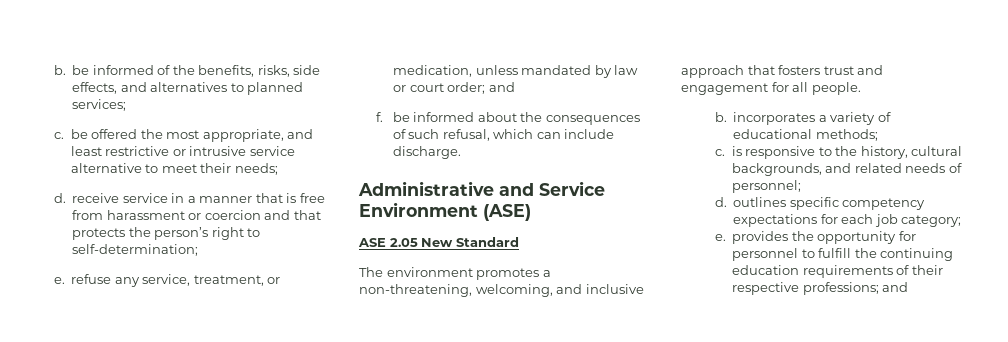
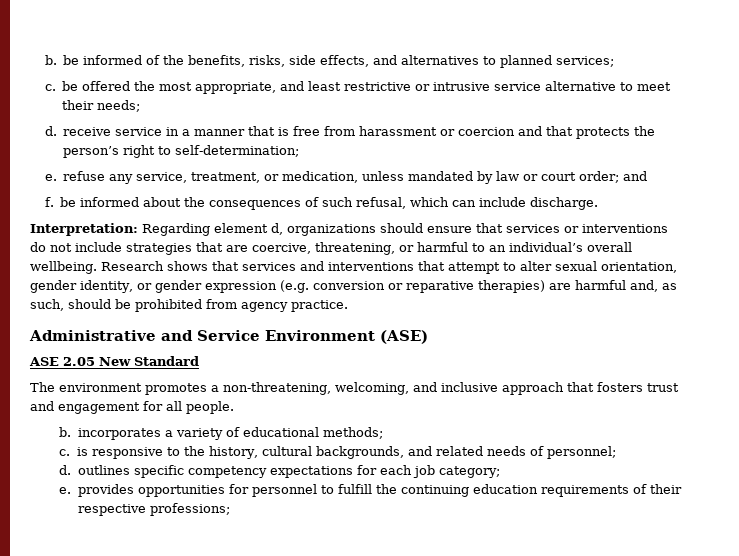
(461, 152) none -> [30,223,668,236] [30,242,632,255] [30,261,677,274] [30,280,677,293] [30,299,348,312] // Interpretation: Regarding element d, organizations should ensure that services or interventions do not include strategies that are coercive, threatening, or harmful to an individual’s overall wellbeing. Research shows that services and interventions that attempt to alter sexual orientation, gender identity, or gender expression (e.g. conversion or reparative therapies) are harmful and, as such, should be prohibited from agency practice.
[791,231,897,244] the opportunity -> [137,485,225,497] opportunities
[882,282,909,292] and -> (230, 509) none

